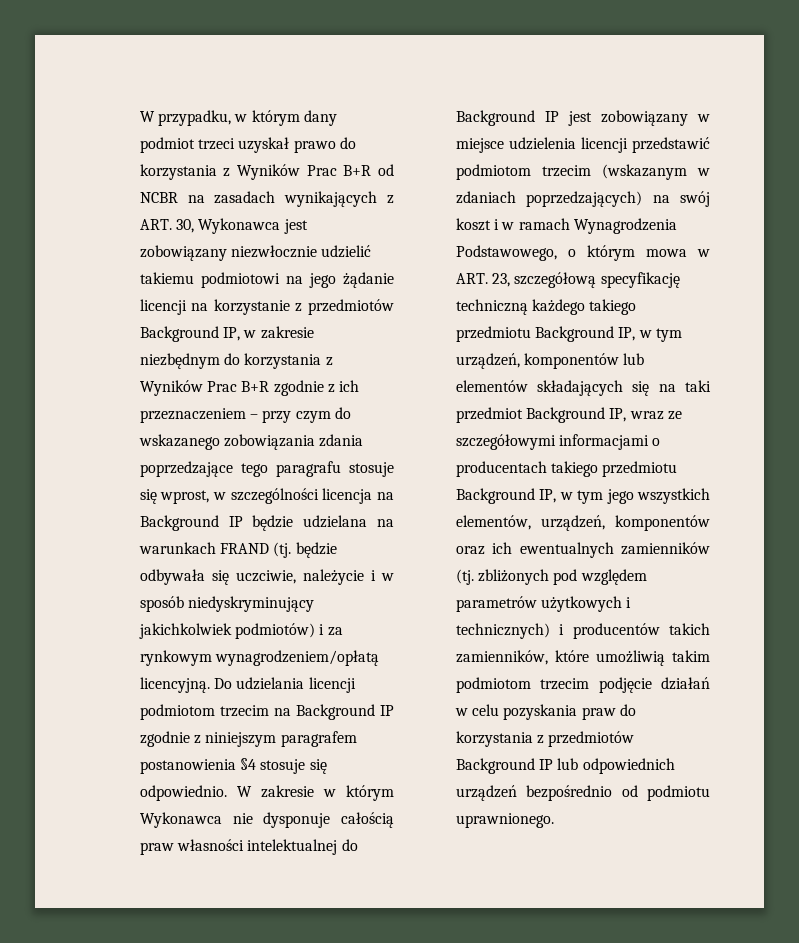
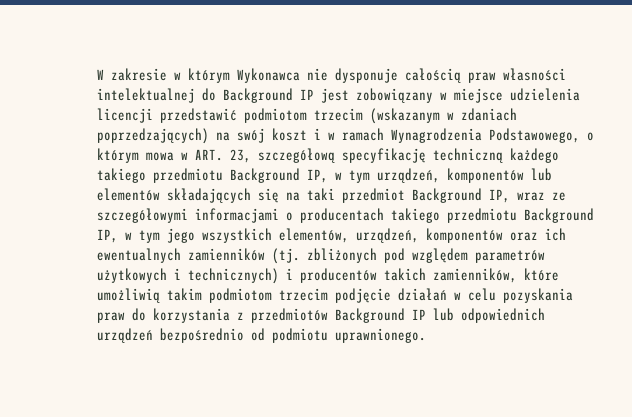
[139,110,338,126] [139,137,357,153] [139,164,394,180] [139,191,394,207] [139,218,308,234] [139,245,372,261] [139,272,394,288] [139,299,394,315] [139,326,314,342] [139,353,333,369] [139,380,360,396] [139,407,352,423] [138,434,364,450] [139,461,395,477] [139,488,394,504] [139,515,394,531] [138,542,337,558] [139,569,395,585] [139,596,315,612] [138,623,343,639] [139,650,380,666] [139,677,356,693] [139,704,394,720] [139,731,357,747] [139,758,327,774] [139,785,252,801] W przypadku, w którym dany podmiot trzeci uzyskał prawo do korzystania z Wyników Prac B+R od NCBR na zasadach wynikających z ART. 30, Wykonawca jest zobowiązany niezwłocznie udzielić takiemu podmiotowi na jego żądanie licencji na korzystanie z przedmiotów Background IP, w zakresie niezbędnym do korzystania z Wyników Prac B+R zgodnie z ich przeznaczeniem – przy czym do wskazanego zobowiązania zdania poprzedzające tego paragrafu stosuje się wprost, w szczególności licencja na Background IP będzie udzielana na warunkach FRAND (tj. będzie odbywała się uczciwie, należycie i w sposób niedyskryminujący jakichkolwiek podmiotów) i za rynkowym wynagrodzeniem/opłatą licencyjną. Do udzielania licencji podmiotom trzecim na Background IP zgodnie z niniejszym paragrafem postanowienia §4 stosuje się odpowiednio. W -> [97,69,105,80] W

